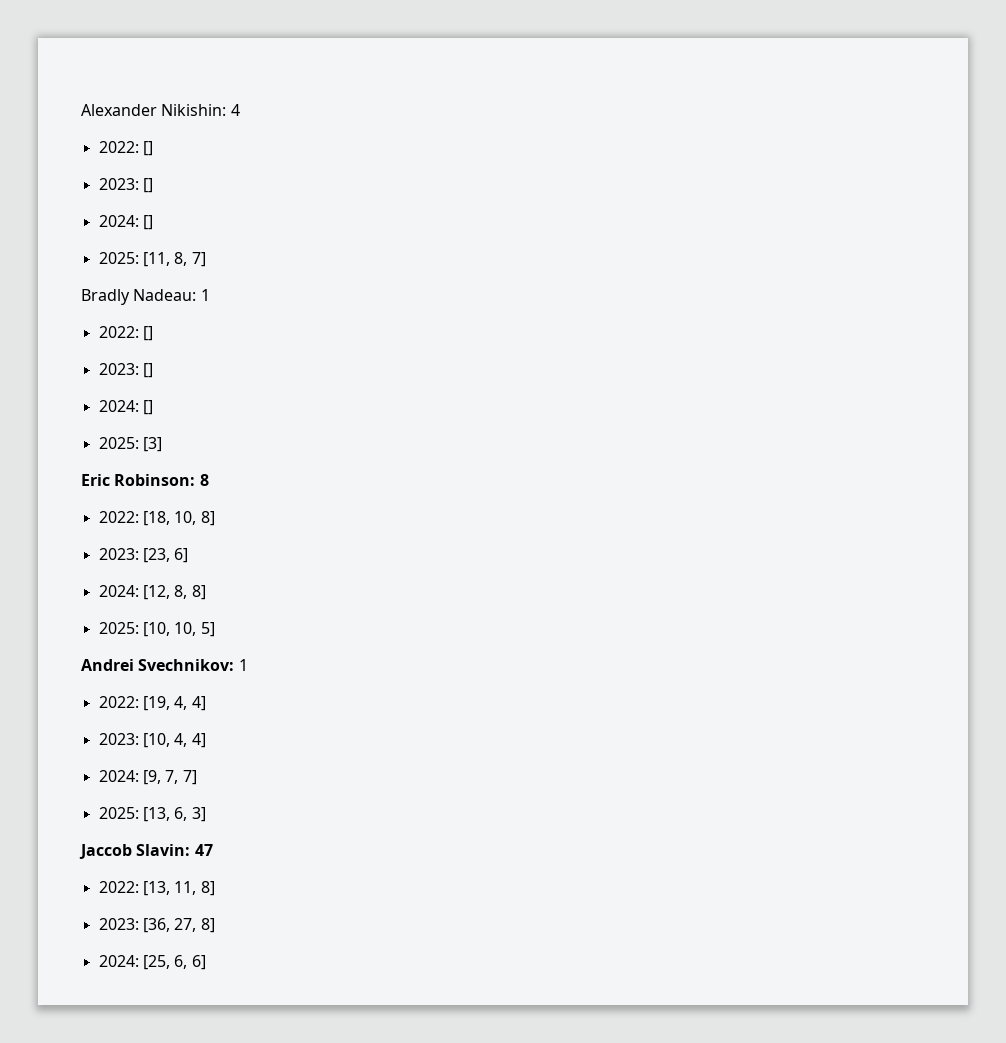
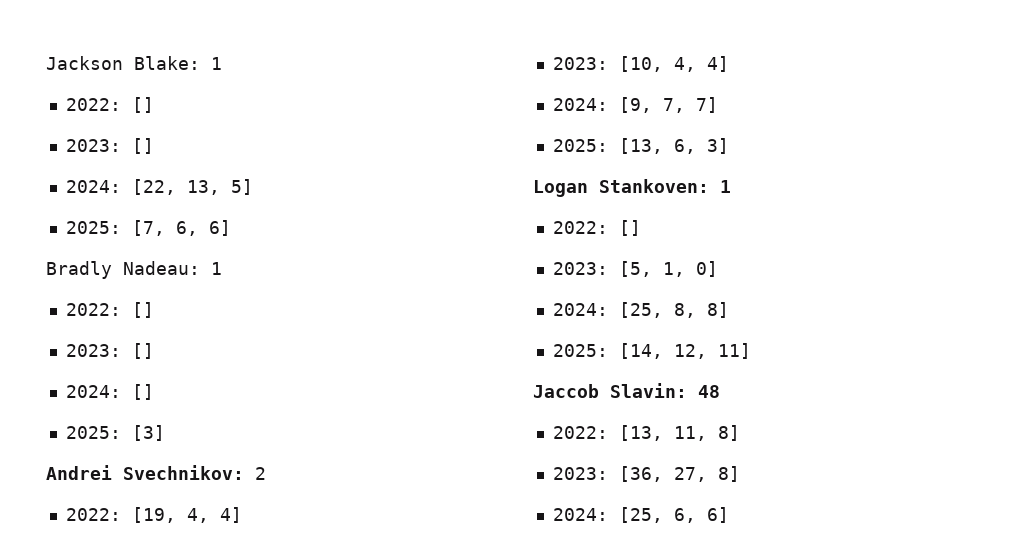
[81,104,240,116] [98,141,153,156] [98,178,153,193] [98,215,153,230] [98,252,206,267] Alexander Nikishin: 4 // 2022: [] // 2023: [] // 2024: [] // 2025: [11, 8, 7] -> [46,56,222,70] [65,97,154,113] [65,138,154,154] [65,179,253,195] [65,220,231,236] Jackson Blake: 1 // 2022: [] // 2023: [] // 2024: [22, 13, 5] // 2025: [7, 6, 6]
[81,474,209,486] [98,511,215,526] [98,548,189,563] [98,585,206,600] [98,622,215,637] // Eric Robinson: 8 // 2022: [18, 10, 8] // 2023: [23, 6] // 2024: [12, 8, 8] // 2025: [10, 10, 5] -> (165, 433) none
[238,659,248,671] 1 -> [255,467,266,480] 2
(206, 814) none -> [533,179,731,197] [552,220,641,236] [552,261,718,277] [552,302,729,318] [552,343,751,359] // Logan Stankoven: 1 // 2022: [] // 2023: [5, 1, 0] // 2024: [25, 8, 8] // 2025: [14, 12, 11]
[194,844,213,856] 47 -> [698,385,720,398] 48

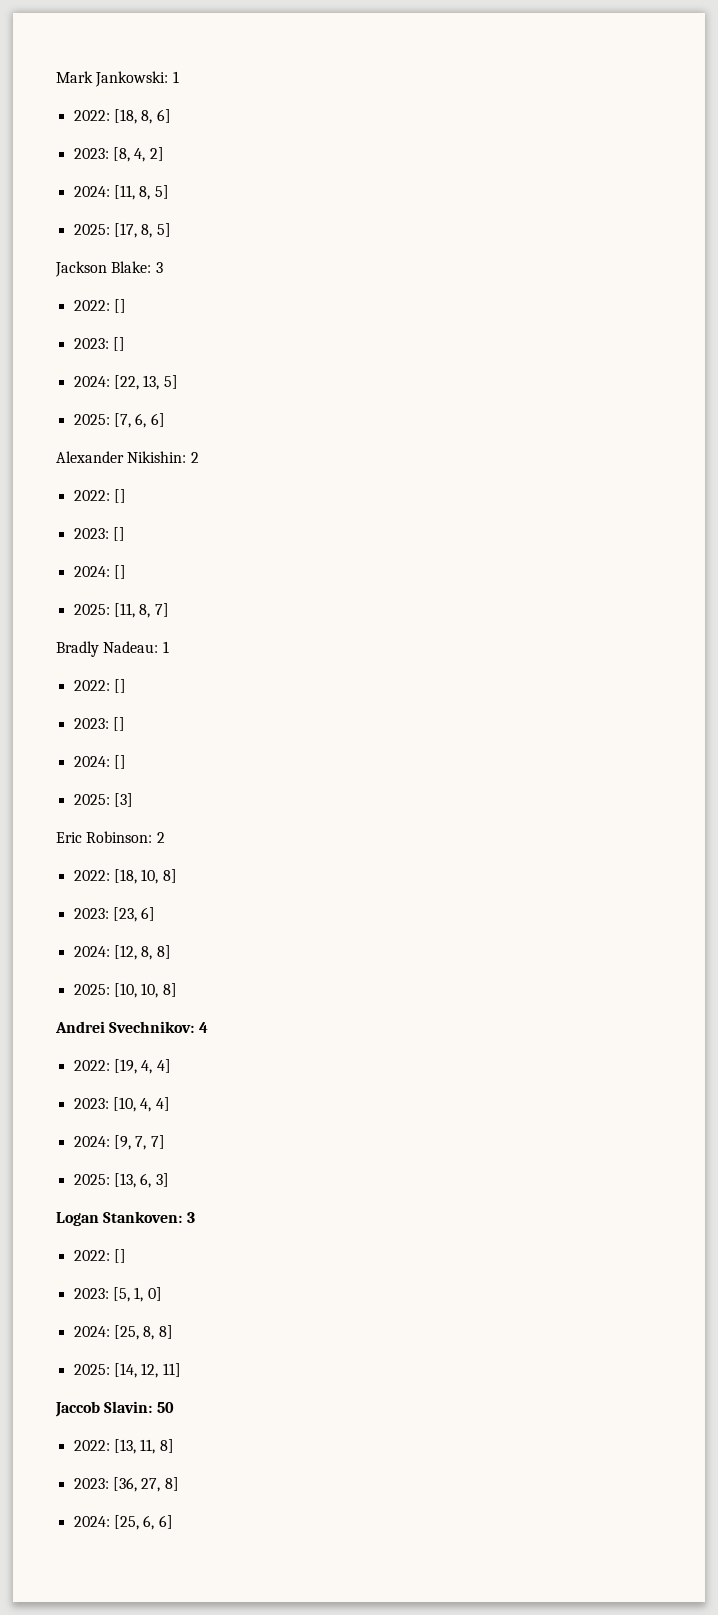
(46, 63) none -> [56,71,179,87] [73,109,171,124] [73,147,164,162] [73,185,169,200] [73,223,171,238] Mark Jankowski: 1 // 2022: [18, 8, 6] // 2023: [8, 4, 2] // 2024: [11, 8, 5] // 2025: [17, 8, 5] //
[211,57,222,70] 1 -> [155,262,163,273] 3
(231, 228) none -> [56,451,199,463] [73,489,126,503] [73,527,125,541] [73,565,126,579] [73,603,169,618] // Alexander Nikishin: 2 // 2022: [] // 2023: [] // 2024: [] // 2025: [11, 8, 7]
(165, 433) none -> [56,831,165,843] [73,869,177,884] [73,907,156,922] [73,945,171,960] [73,983,177,998] // Eric Robinson: 2 // 2022: [18, 10, 8] // 2023: [23, 6] // 2024: [12, 8, 8] // 2025: [10, 10, 8]
[255,467,266,480] 2 -> [198,1022,208,1033] 4
[720,180,731,193] 1 -> [186,1212,195,1223] 3
[698,385,720,398] 48 -> [156,1402,174,1413] 50

